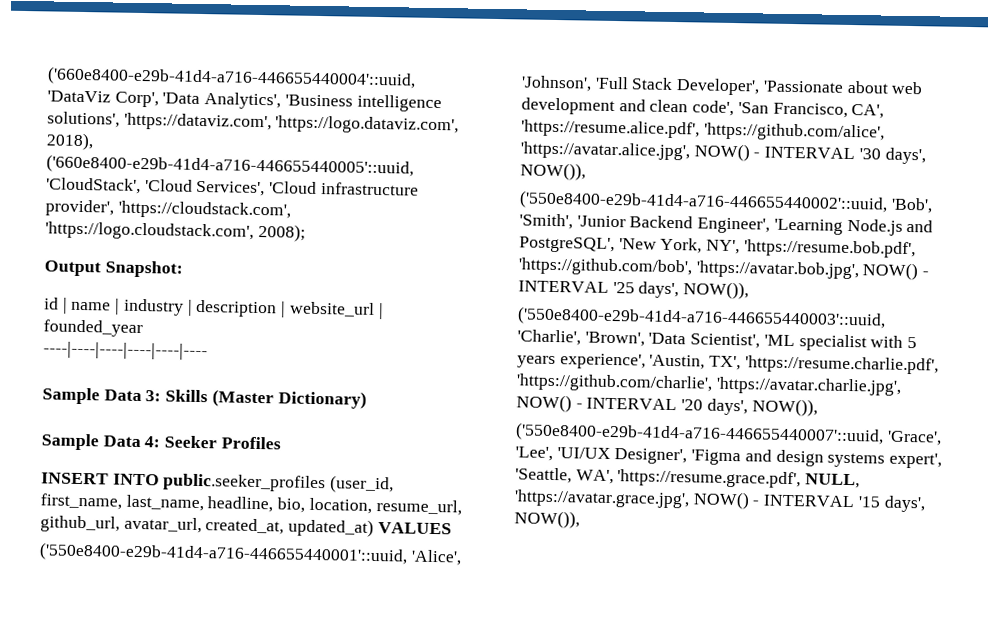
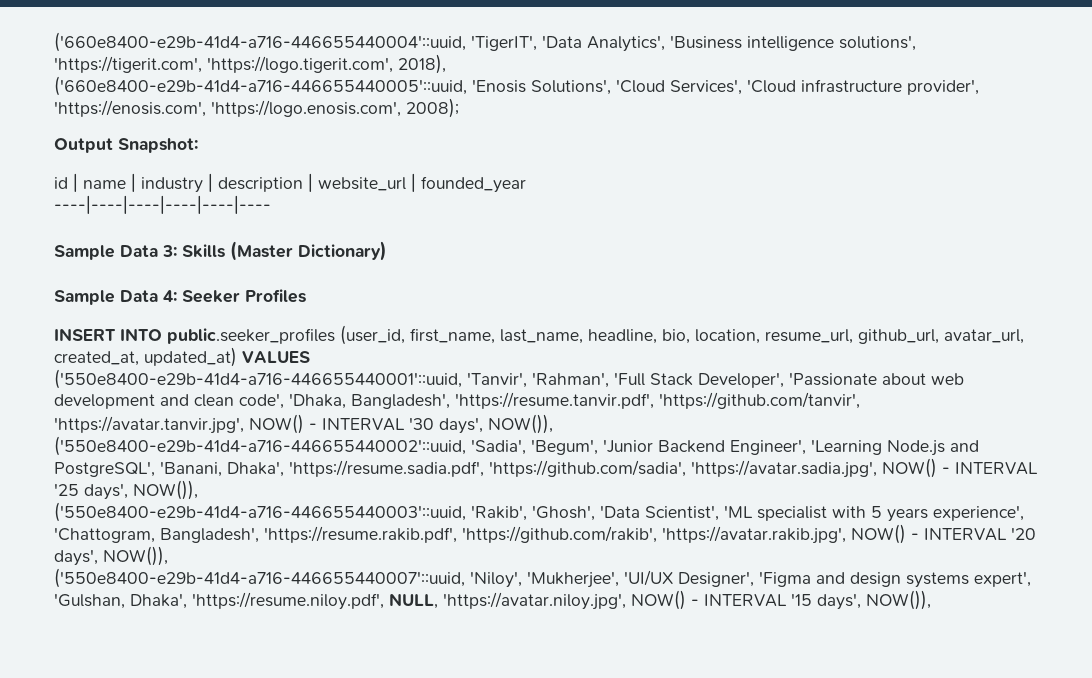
[47,90,159,108] 'DataViz Corp', -> [471,35,537,51] 'TigerIT',
[123,112,460,135] 'https://dataviz.com', 'https://logo.dataviz.com', -> [54,56,393,73] 'https://tigerit.com', 'https://logo.tigerit.com',
[46,177,141,194] 'CloudStack', -> [472,79,611,95] 'Enosis Solutions',
[117,200,291,220] [45,221,254,241] 'https://cloudstack.com', 'https://logo.cloudstack.com', -> [54,100,401,117] 'https://enosis.com', 'https://logo.enosis.com',
[410,549,462,566] [521,75,592,92] 'Alice', 'Johnson', -> [467,372,609,388] 'Tanvir', 'Rahman',
[737,102,885,119] [521,119,885,142] [520,141,690,161] 'San Francisco, CA', 'https://resume.alice.pdf', 'https://github.com/alice', 'https://avatar.alice.jpg', -> [289,392,860,409] [54,416,244,434] 'Dhaka, Bangladesh', 'https://resume.tanvir.pdf', 'https://github.com/tanvir', 'https://avatar.tanvir.jpg',
[890,197,933,214] [519,213,573,230] 'Bob', 'Smith', -> [471,439,598,455] 'Sadia', 'Begum',
[618,237,916,259] [518,257,859,280] 'New York, NY', 'https://resume.bob.pdf', 'https://github.com/bob', 'https://avatar.bob.jpg', -> [160,460,877,478] 'Banani, Dhaka', 'https://resume.sadia.pdf', 'https://github.com/sadia', 'https://avatar.sadia.jpg',
[517,329,645,347] 'Charlie', 'Brown', -> [471,505,595,521] 'Rakib', 'Ghosh',
[649,354,939,375] [516,373,901,396] 'Austin, TX', 'https://resume.charlie.pdf', 'https://github.com/charlie', 'https://avatar.charlie.jpg', -> [54,526,846,544] 'Chattogram, Bangladesh', 'https://resume.rakib.pdf', 'https://github.com/rakib', 'https://avatar.rakib.jpg',
[886,430,942,446] [515,446,553,462] 'Grace', 'Lee', -> [470,571,619,588] 'Niloy', 'Mukherjee',
[515,467,861,489] [514,489,690,509] 'Seattle, WA', 'https://resume.grace.pdf', NULL, 'https://avatar.grace.jpg', -> [54,592,626,610] 'Gulshan, Dhaka', 'https://resume.niloy.pdf', NULL, 'https://avatar.niloy.jpg',

